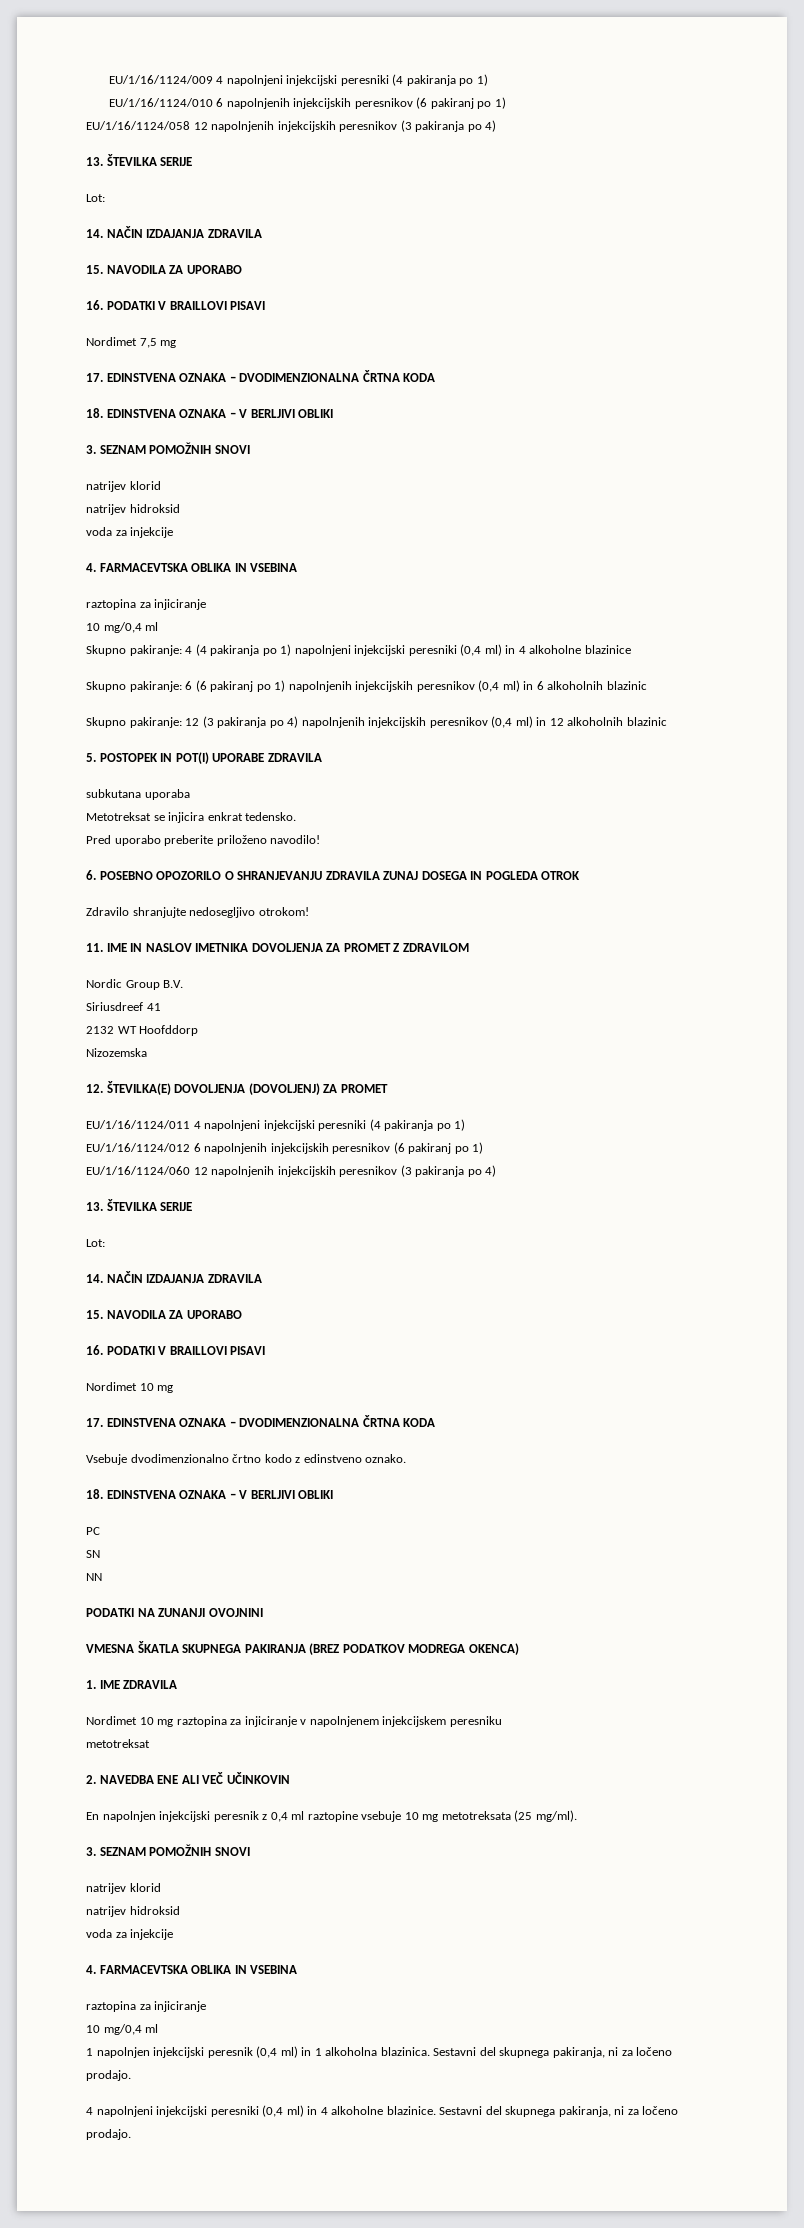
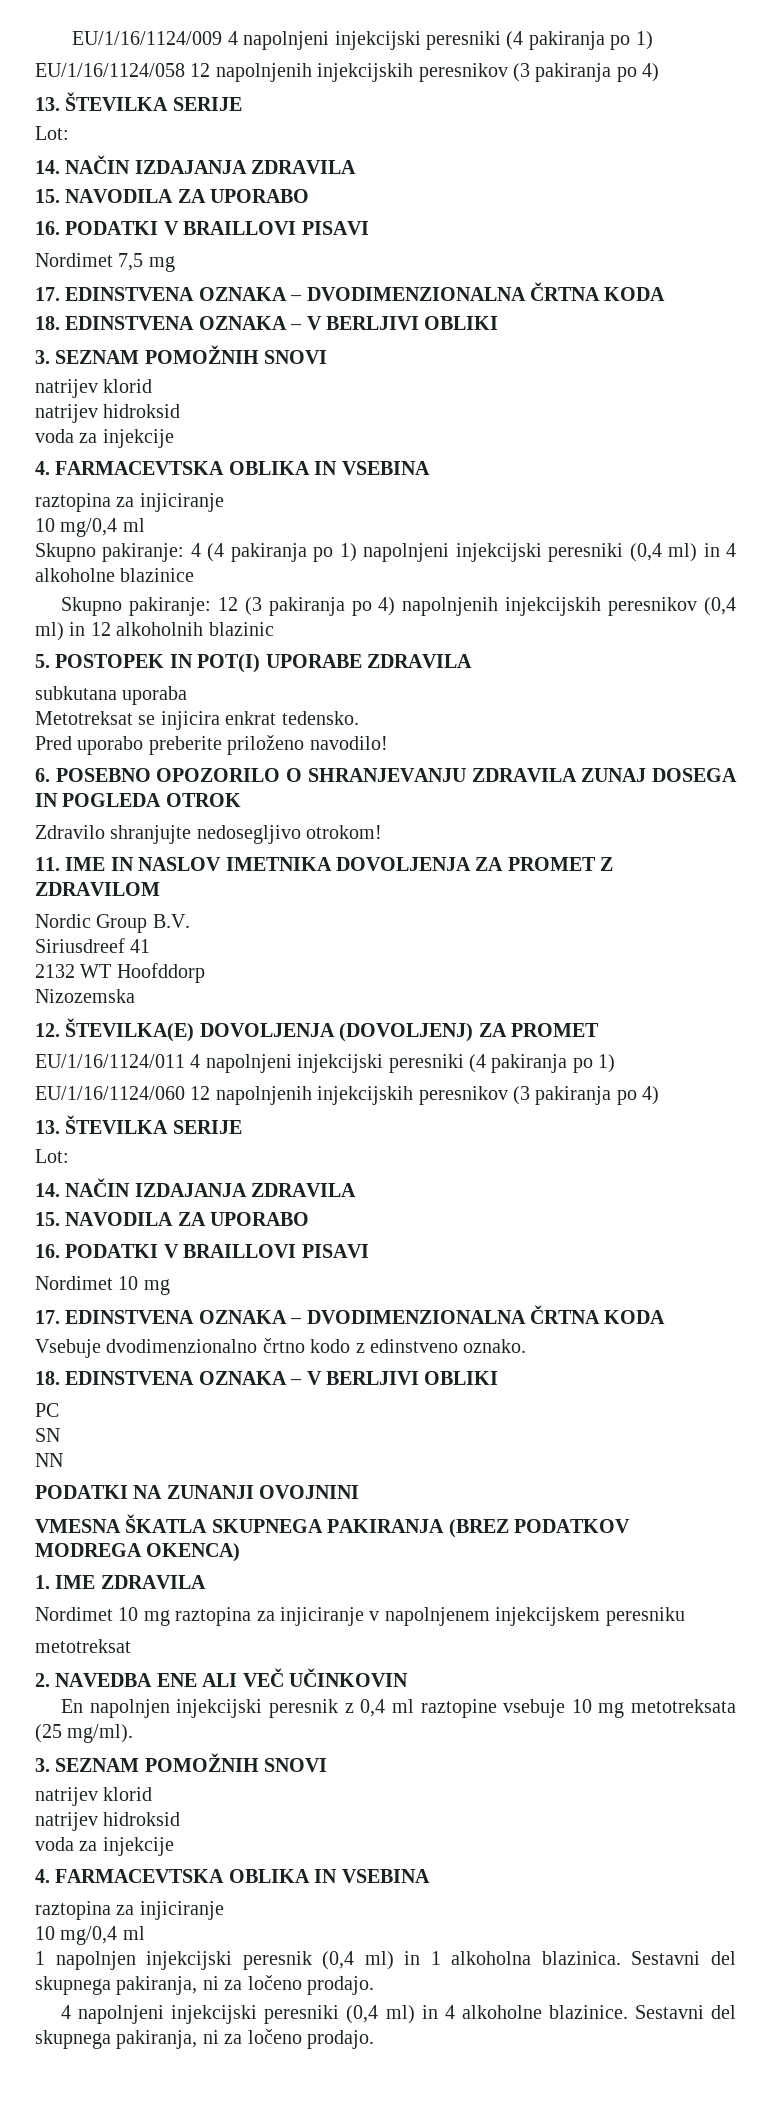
[108,97,506,109] // EU/1/16/1124/010 6 napolnjenih injekcijskih peresnikov (6 pakiranj po 1) -> (653, 40) none
[86,680,647,692] // Skupno pakiranje: 6 (6 pakiranj po 1) napolnjenih injekcijskih peresnikov (0,4 ml) in 6 alkoholnih blazinic -> (195, 575) none
[86,1142,484,1154] // EU/1/16/1124/012 6 napolnjenih injekcijskih peresnikov (6 pakiranj po 1) -> (616, 1063) none

